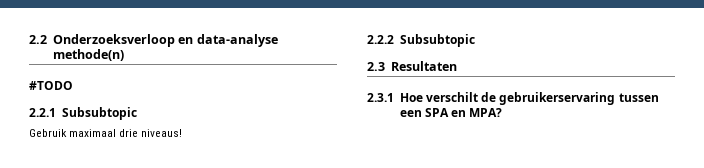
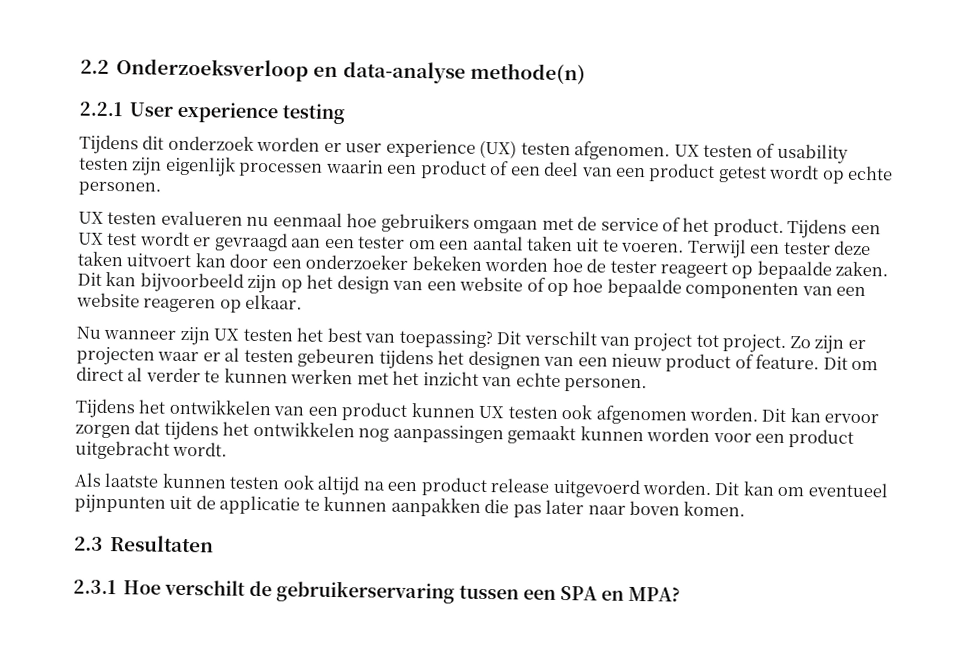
[29,81,73,90] [29,107,137,120] [29,129,183,137] [367,34,475,47] #TODO // 2.2.1 Subsubtopic // Gebruik maximaal drie niveaus! // 2.2.2 Subsubtopic -> [79,101,346,125] [79,134,849,164] [79,156,894,184] [78,181,161,196] [78,210,881,239] [78,231,872,259] [77,251,889,280] [77,271,867,300] [76,292,303,313] [76,326,866,354] [76,346,879,373] [76,366,648,393] [75,398,880,425] [75,420,855,448] [75,440,228,460] [74,472,888,499] [74,494,746,518] 2.2.1 User experience testing // Tijdens dit onderzoek worden er user experience (UX) testen afgenomen. UX testen of usability testen zijn eigenlijk processen waarin een product of een deel van een product getest wordt op echte personen. // UX testen evalueren nu eenmaal hoe gebruikers omgaan met de service of het product. Tijdens een UX test wordt er gevraagd aan een tester om een aantal taken uit te voeren. Terwijl een tester deze taken uitvoert kan door een onderzoeker bekeken worden hoe de tester reageert op bepaalde zaken. Dit kan bijvoorbeeld zijn op het design van een website of op hoe bepaalde componenten van een website reageren op elkaar. // Nu wanneer zijn UX testen het best van toepassing? Dit verschilt van project tot project. Zo zijn er projecten waar er al testen gebeuren tijdens het designen van een nieuw product of feature. Dit om direct al verder te kunnen werken met het inzicht van echte personen. // Tijdens het ontwikkelen van een product kunnen UX testen ook afgenomen worden. Dit kan ervoor zorgen dat tijdens het ontwikkelen nog aanpassingen gemaakt kunnen worden voor een product uitgebracht wordt. // Als laatste kunnen testen ook altijd na een product release uitgevoerd worden. Dit kan om eventueel pijnpunten uit de applicatie te kunnen aanpakken die pas later naar boven komen.

